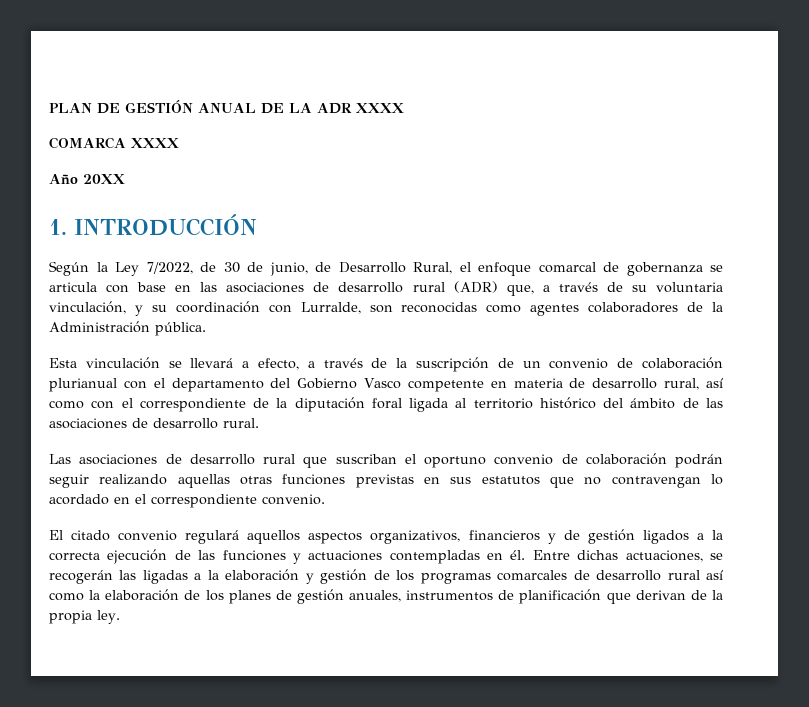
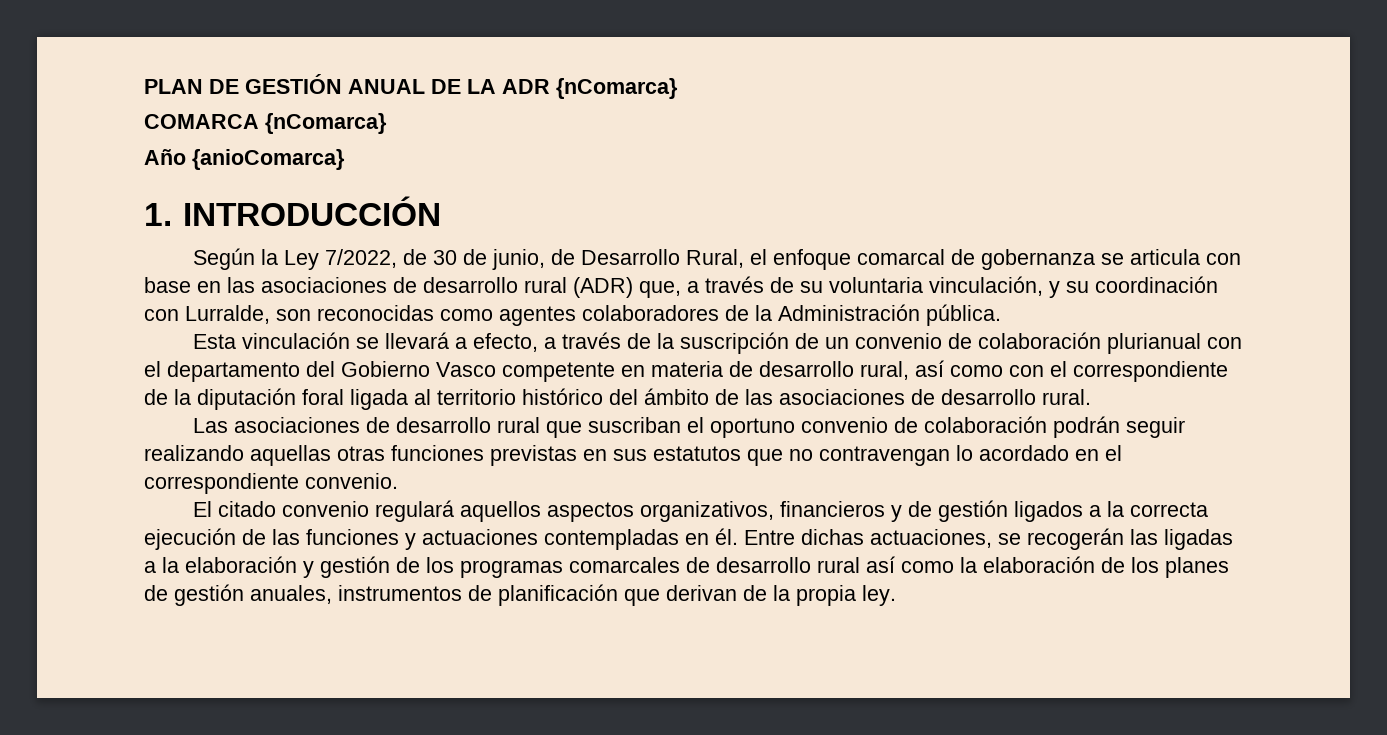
[356,103,404,113] XXXX -> [556,78,678,99] {nComarca}
[131,138,179,148] XXXX -> [265,113,387,134] {nComarca}
[83,174,125,184] 20XX -> [192,149,345,170] {anioComarca}

